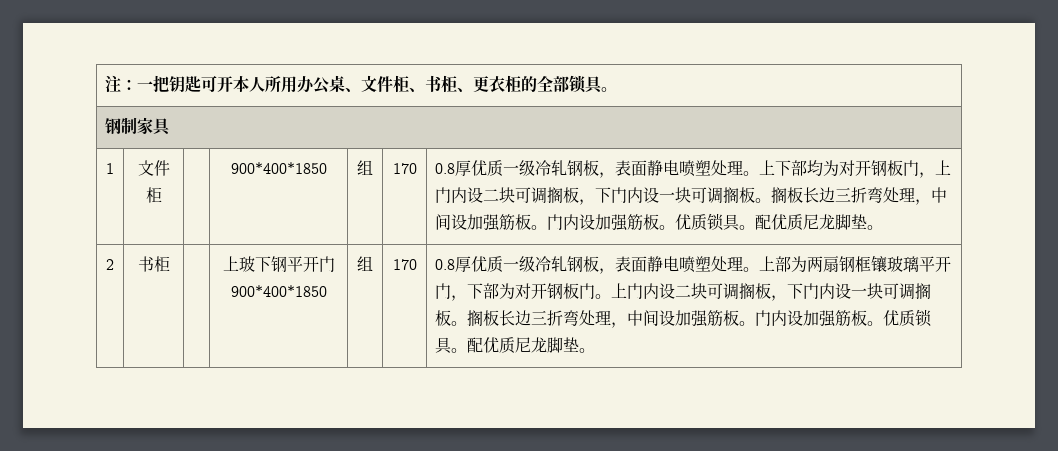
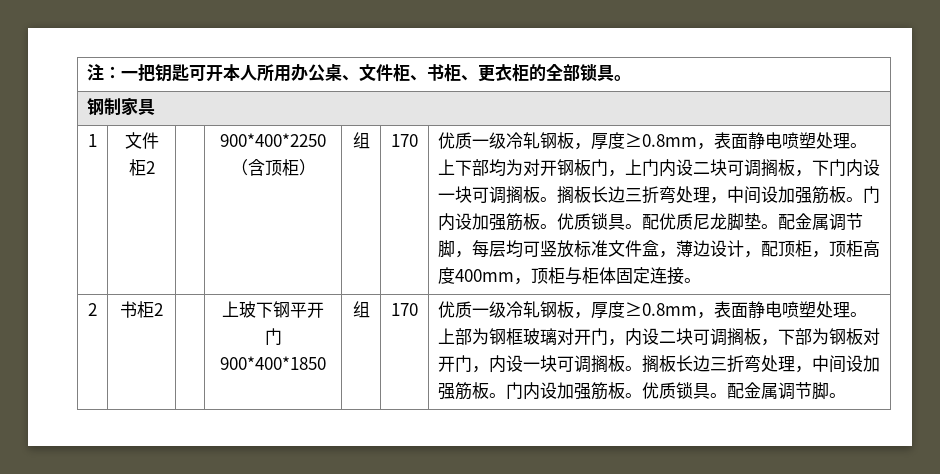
[230,162,327,174] [357,160,373,175] [392,163,417,174] [435,160,616,178] | | 900*400*1850 | 组 | 170 | 0.8厚优质一级冷轧钢板， -> [145,161,155,174] [220,133,326,147] [230,159,316,176] [352,132,370,149] [391,134,418,147] [438,132,715,150] 2 | | 900*400*2250（含顶柜） | 组 | 170 | 优质一级冷轧钢板，厚度≥0.8mm，
(884, 227) none -> [778,213,864,231] [438,240,881,258] [438,267,702,285] 配金属调节脚，每层均可竖放标准文件盒，薄边设计，配顶柜，顶柜高度400mm，顶柜与柜体固定连接。
(170, 264) none -> [154,303,163,316] 2
[435,256,616,274] 0.8厚优质一级冷轧钢板， -> [438,301,715,319] 优质一级冷轧钢板，厚度≥0.8mm，
[807,255,952,272] [435,283,820,301] 两扇钢框镶玻璃平开门，下部为对开钢板门。上门内设二块可调搁板，下门 -> [489,328,881,346] [438,355,490,373] 钢框玻璃对开门，内设二块可调搁板，下部为钢板对开门，
[483,337,580,354] 优质尼龙脚垫 -> [744,382,830,400] 金属调节脚

